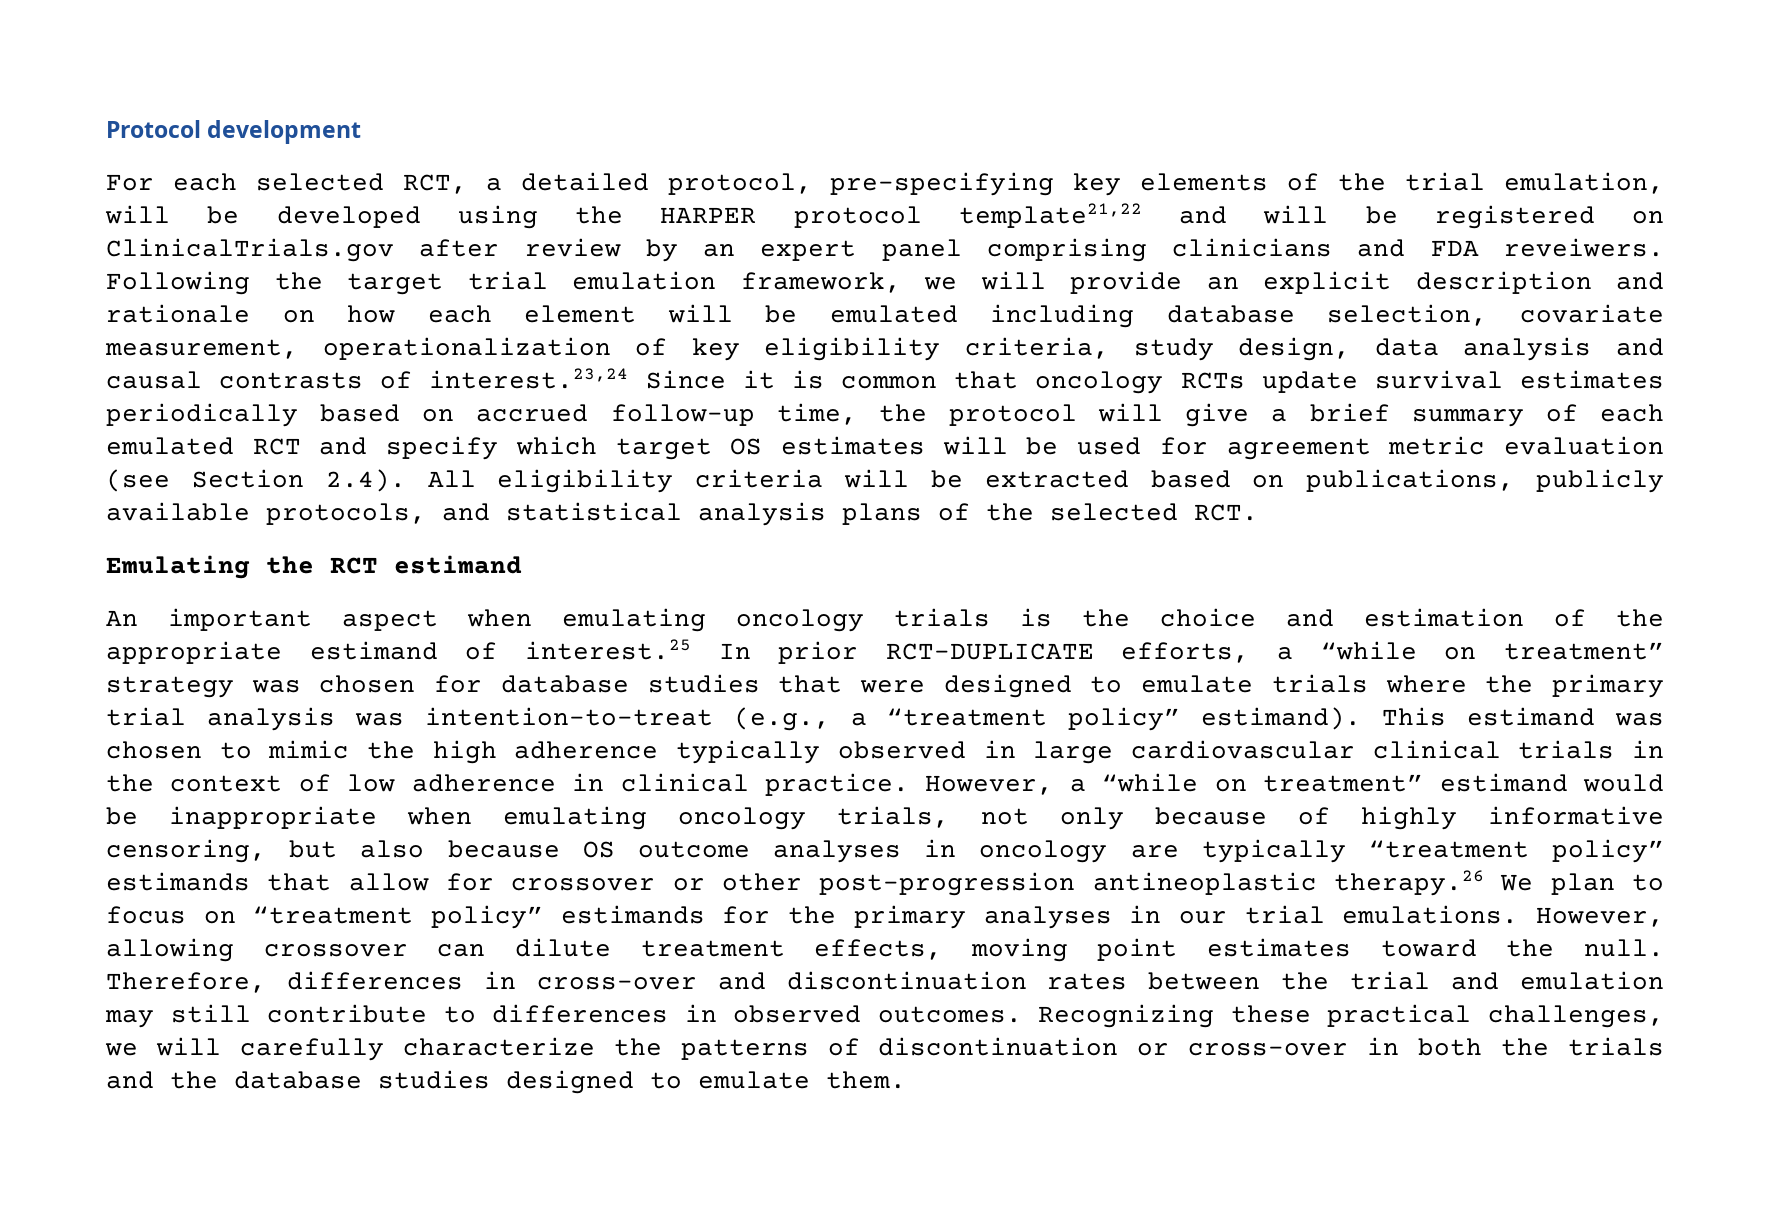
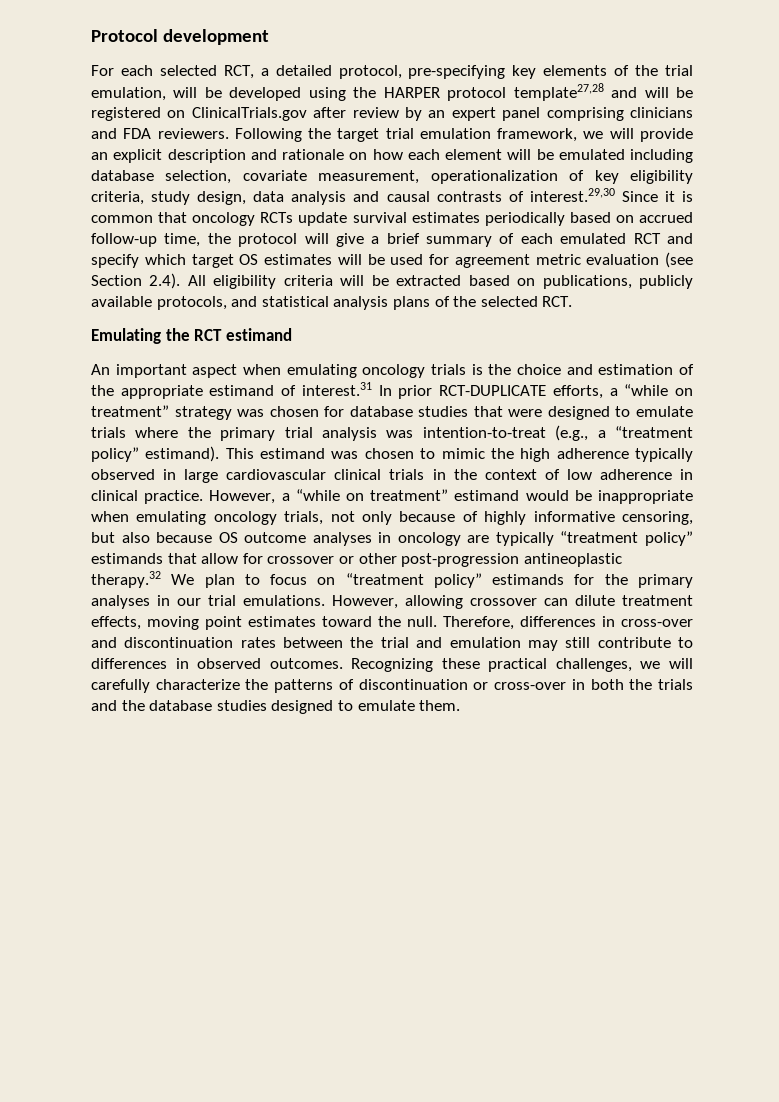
[958,203,1142,228] template21,22 -> [513,83,604,101] template27,28
[1503,238,1664,257] reveiwers. -> [157,128,229,139] reviewers.
[429,368,629,389] interest.23,24 -> [529,188,615,202] interest.29,30
[524,639,691,660] interest.25 -> [301,382,372,396] interest.31
[1334,870,1484,896] therapy.26 -> [91,571,161,588] therapy.32

